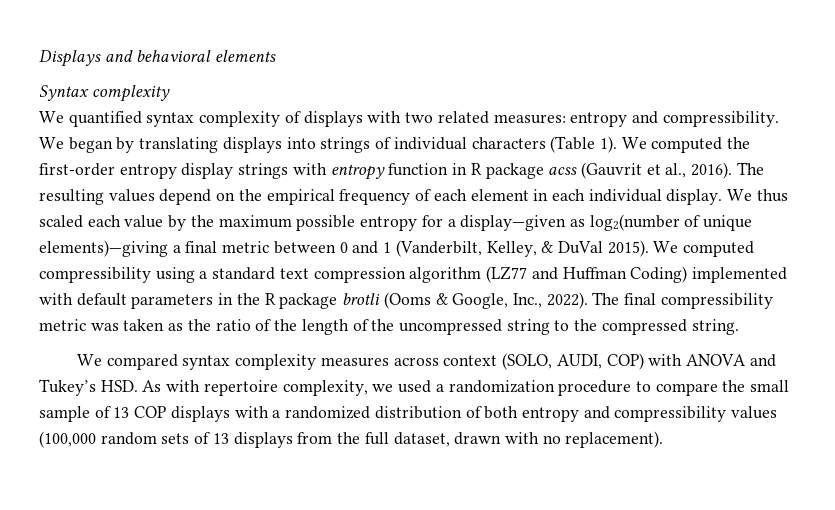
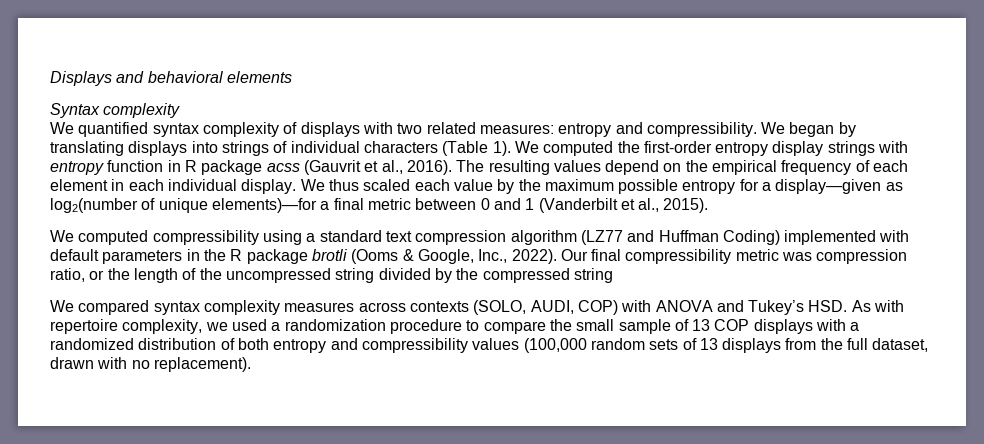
[39,240,168,257] elements)—giving -> [211,198,317,213] elements)—for
[395,240,603,257] (Vanderbilt, Kelley, & DuVal -> [538,198,660,213] (Vanderbilt et al.,
(649, 248) none -> (709, 205) //
[592,292,620,305] The -> [560,249,588,261] Our
[123,319,272,331] taken as the ratio of -> [816,249,908,264] [50,268,105,282] compression ratio, or
[554,320,570,331] to -> [378,268,452,283] divided by
[691,319,739,335] string. -> [573,268,613,283] string
[443,355,498,366] context -> [409,301,469,312] contexts

